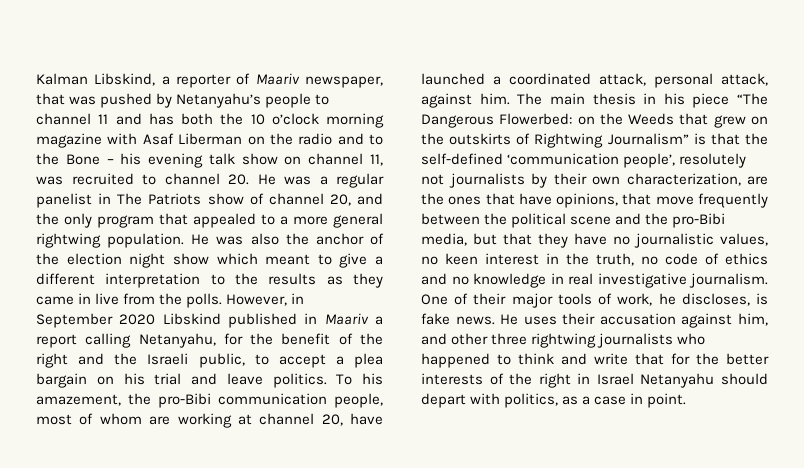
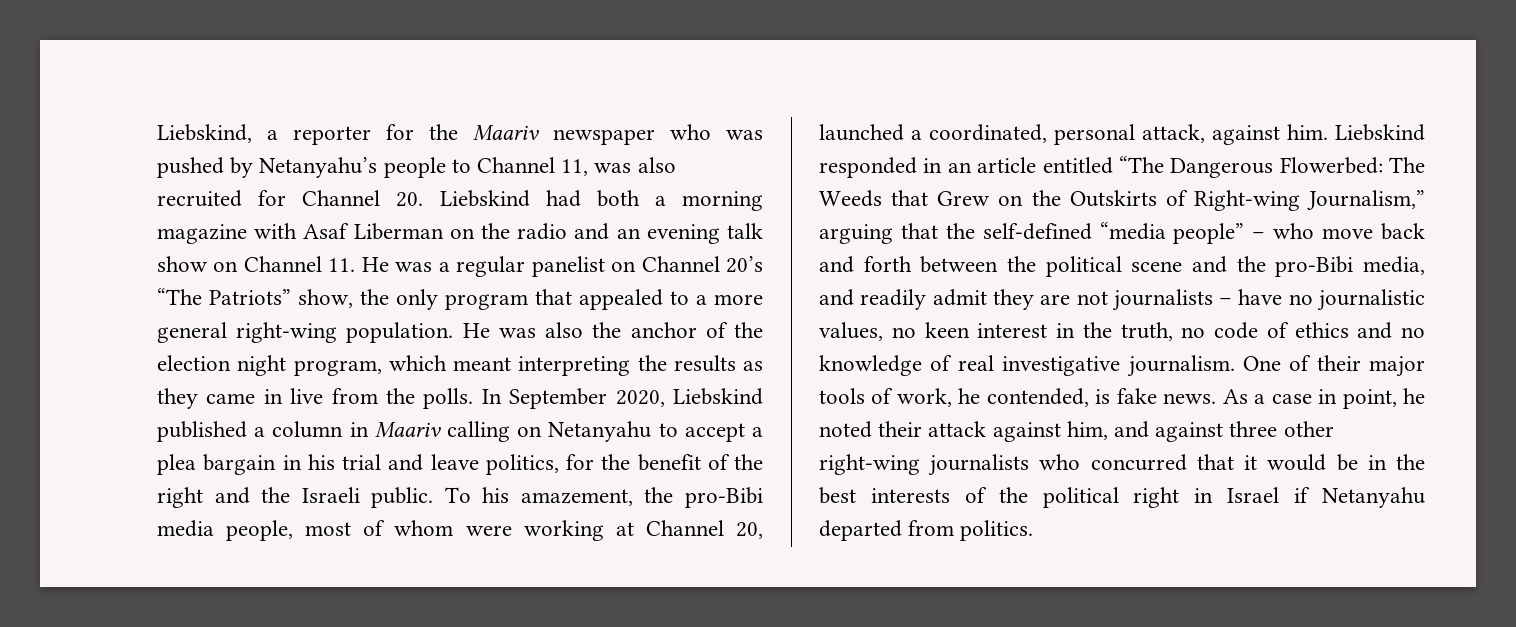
[36,73,383,88] [36,93,65,105] Kalman Libskind, a reporter of Maariv newspaper, that -> [157,124,711,145] Liebskind, a reporter for the Maariv newspaper who
[36,113,319,125] channel 11 and has both the 10 o’clock -> [477,157,676,176] [157,190,666,207] Channel 11, was also recruited for Channel 20. Liebskind had both a
[369,134,383,145] [36,153,383,168] [36,173,249,185] to the Bone – his evening talk show on channel 11, was recruited to channel 20. -> [616,223,763,244] [157,256,356,272] an evening talk show on Channel 11.
[98,193,383,206] in The Patriots show of channel 20, and -> [611,256,763,273] [157,288,353,308] on Channel 20’s “The Patriots” show,
[36,233,101,248] rightwing -> [236,322,338,343] right-wing
[172,253,209,265] show -> [293,360,382,376] program,
[317,253,383,268] [36,273,225,288] to give a different interpretation to -> [518,356,631,376] interpreting
[226,293,305,306] [36,313,383,328] [36,333,216,348] However, in September 2020 Libskind published in Maariv a report calling Netanyahu, -> [481,388,763,409] [157,421,763,442] [157,454,559,475] In September 2020, Liebskind published a column in Maariv calling on Netanyahu to accept a plea bargain in his trial and leave politics,
[198,353,383,368] [36,373,327,388] public, to accept a plea bargain on his trial and leave politics. -> [371,487,434,508] public.
[218,393,327,405] communication -> [157,520,214,537] media
[149,416,171,425] are -> [465,525,512,536] were
[259,413,383,426] [421,73,768,88] [421,93,768,108] [421,113,768,128] [421,133,768,148] [421,153,747,168] [421,173,768,188] [421,193,768,208] channel 20, have launched a coordinated attack, personal attack, against him. The main thesis in his piece “The Dangerous Flowerbed: on the Weeds that grew on the outskirts of Rightwing Journalism” is that the self-defined ‘communication people’, resolutely not journalists by their own characterization, are the ones that have opinions, that move frequently -> [645,520,763,539] [819,124,1425,145] [819,156,1425,178] [819,190,1425,211] [819,222,1425,244] [819,256,912,273] Channel 20, launched a coordinated, personal attack, against him. Liebskind responded in an article entitled “The Dangerous Flowerbed: The Weeds that Grew on the Outskirts of Right-wing Journalism,” arguing that the self-defined “media people” – who move back and forth
[473,233,568,248] but that they -> [819,289,1233,311] and readily admit they are not journalists –
[550,273,564,284] in -> [930,355,953,371] of
[681,293,750,306] discloses, -> [986,388,1089,407] contended,
[500,313,768,328] [421,333,706,348] [421,353,769,368] He uses their accusation against him, and other three rightwing journalists who happened to think and write that for the better -> [1222,388,1425,409] [819,421,1334,442] [819,454,1425,476] [819,487,856,504] As a case in point, he noted their attack against him, and against three other right-wing journalists who concurred that it would be in the best
(533, 379) none -> [1042,487,1119,508] political
[640,373,768,388] [421,393,687,408] Netanyahu should depart with politics, as a case in point. -> [1294,487,1425,508] [819,520,1034,541] if Netanyahu departed from politics.

